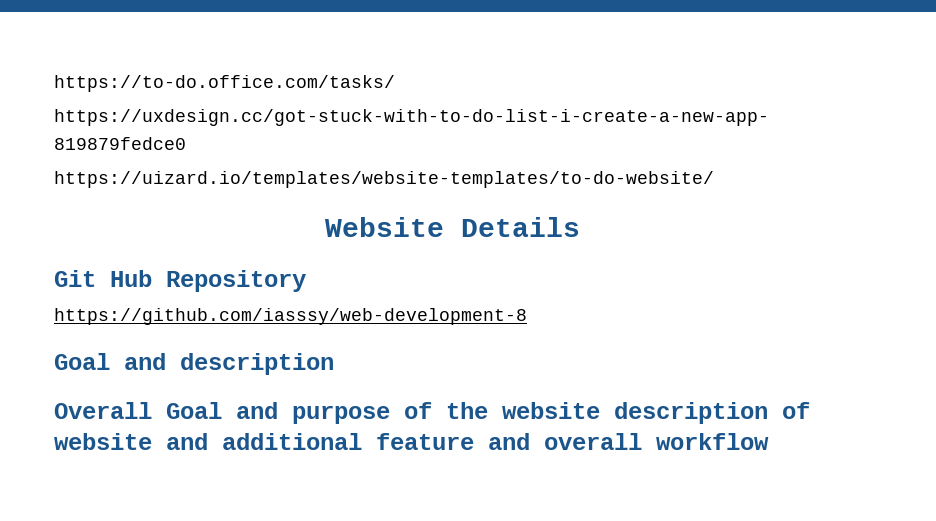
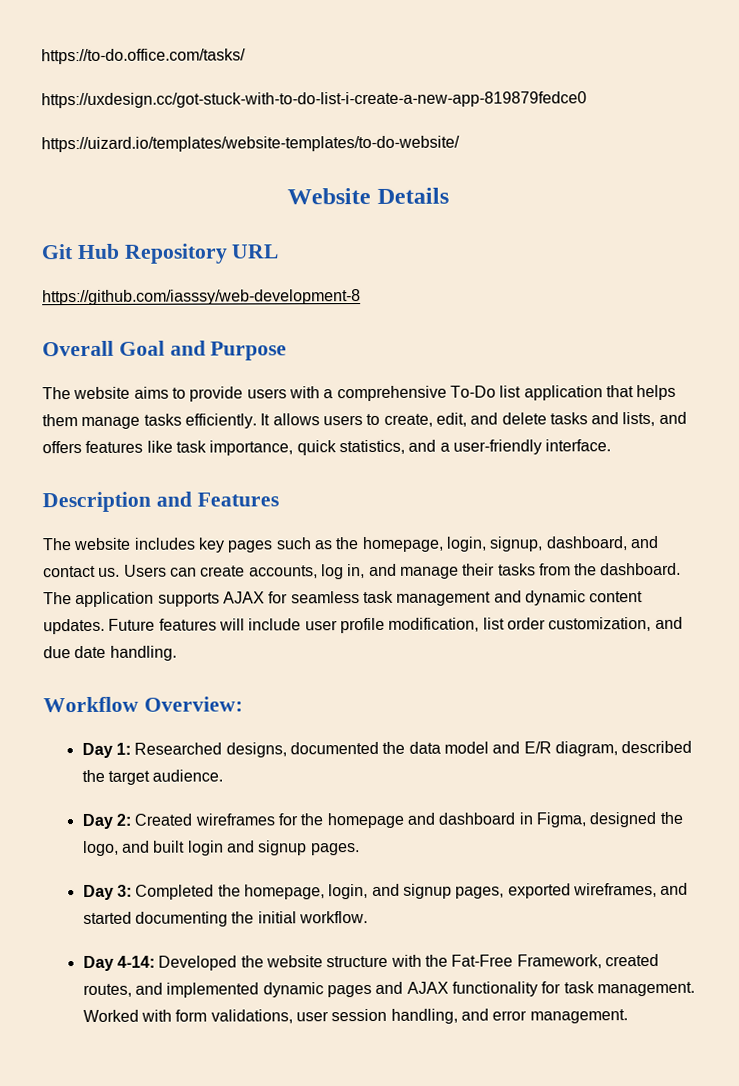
(306, 281) none -> [231,244,280,259] URL
[54,353,334,375] // Goal and description -> (361, 297) none
[292,402,810,424] [54,433,769,450] purpose of the website description of website and additional feature and overall workflow -> [210,341,288,361] [42,384,677,402] [42,411,687,430] [42,439,612,456] [42,491,279,513] [42,535,659,553] [43,562,682,580] [43,590,644,608] [43,616,683,635] [43,645,177,661] [43,696,243,713] [81,740,693,759] [81,769,224,785] [81,811,683,830] [82,840,360,857] [82,882,689,901] [82,911,368,927] [82,953,659,972] [82,981,695,998] [82,1008,628,1024] Purpose // The website aims to provide users with a comprehensive To-Do list application that helps them manage tasks efficiently. It allows users to create, edit, and delete tasks and lists, and offers features like task importance, quick statistics, and a user-friendly interface. // Description and Features // The website includes key pages such as the homepage, login, signup, dashboard, and contact us. Users can create accounts, log in, and manage their tasks from the dashboard. The application supports AJAX for seamless task management and dynamic content updates. Future features will include user profile modification, list order customization, and due date handling. // Workflow Overview: // Day 1: Researched designs, documented the data model and E/R diagram, described the target audience. // Day 2: Created wireframes for the homepage and dashboard in Figma, designed the logo, and built login and signup pages. // Day 3: Completed the homepage, login, and signup pages, exported wireframes, and started documenting the initial workflow. // Day 4-14: Developed the website structure with the Fat-Free Framework, created routes, and implemented dynamic pages and AJAX functionality for task management. Worked with form validations, user session handling, and error management.

